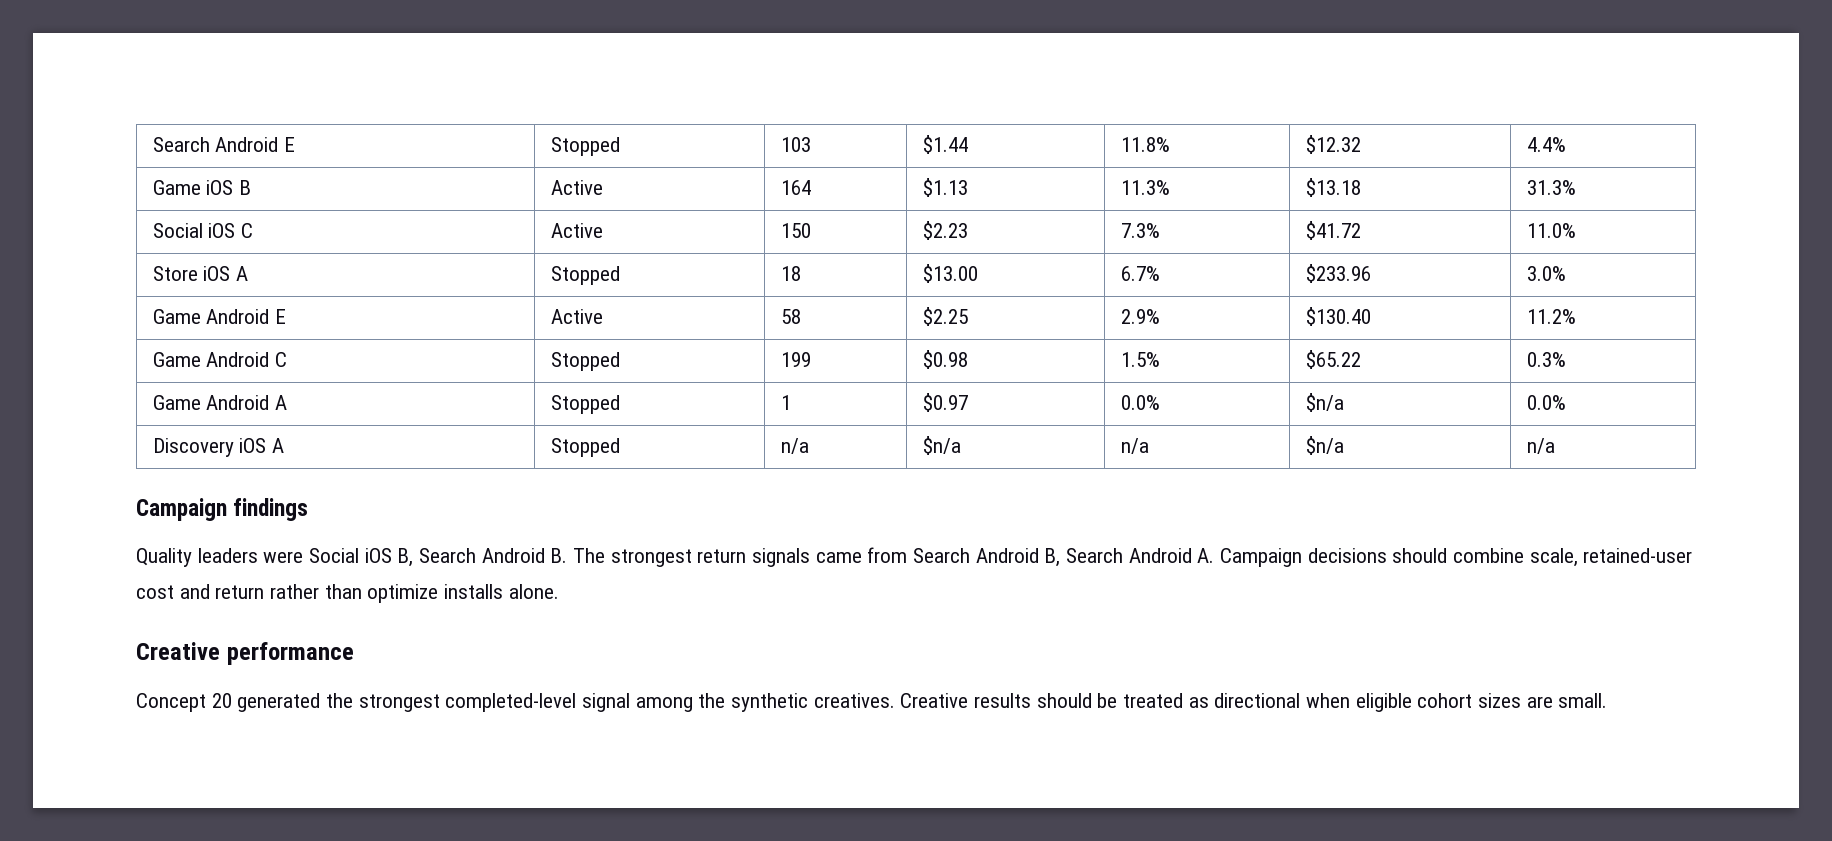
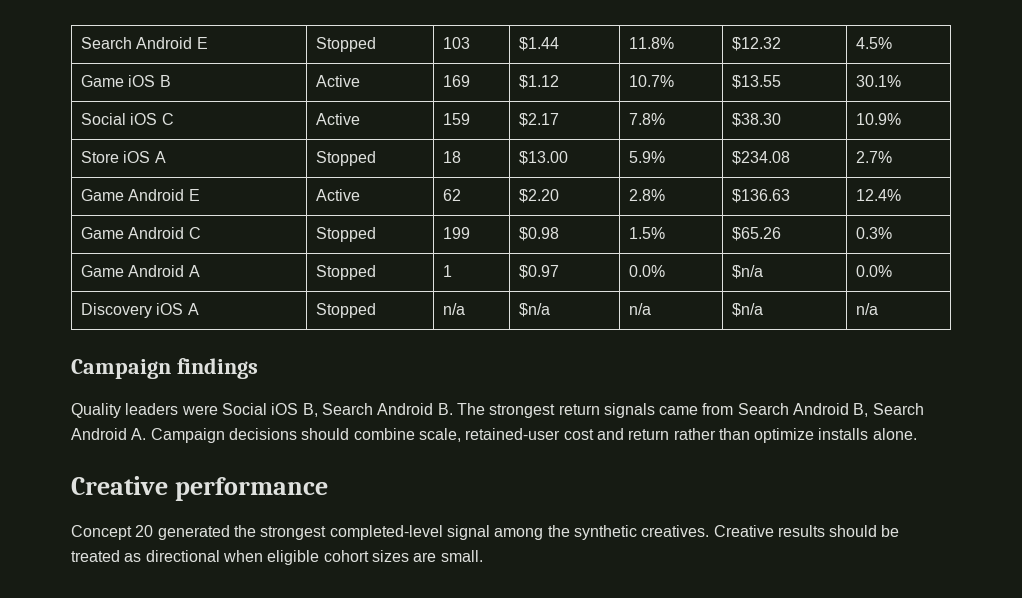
[1526,137,1566,152] 4.4% -> [855,37,892,49] 4.5%
[780,180,811,195] [922,178,968,197] [1120,180,1170,195] [1305,178,1361,197] [1526,180,1576,195] 164 | $1.13 | 11.3% | $13.18 | 31.3% -> [442,75,470,87] [518,75,559,89] [628,75,674,87] [731,75,781,89] [855,75,901,87] 169 | $1.12 | 10.7% | $13.55 | 30.1%
[780,223,811,238] [922,221,968,240] [1120,223,1160,238] [1305,221,1361,240] [1526,223,1576,238] 150 | $2.23 | 7.3% | $41.72 | 11.0% -> [442,113,470,125] [518,113,559,127] [628,113,665,125] [731,113,781,127] [855,113,901,125] 159 | $2.17 | 7.8% | $38.30 | 10.9%
[1120,266,1160,281] [1305,264,1371,283] [1526,266,1566,281] 6.7% | $233.96 | 3.0% -> [628,151,665,163] [731,151,790,165] [855,151,892,163] 5.9% | $234.08 | 2.7%
[780,309,801,324] [922,307,968,326] [1120,309,1160,324] [1305,307,1371,326] [1526,309,1576,324] 58 | $2.25 | 2.9% | $130.40 | 11.2% -> [442,189,461,201] [518,189,559,203] [628,189,665,201] [731,189,790,203] [855,189,901,201] 62 | $2.20 | 2.8% | $136.63 | 12.4%
[1305,350,1361,369] $65.22 -> [731,227,781,241] $65.26

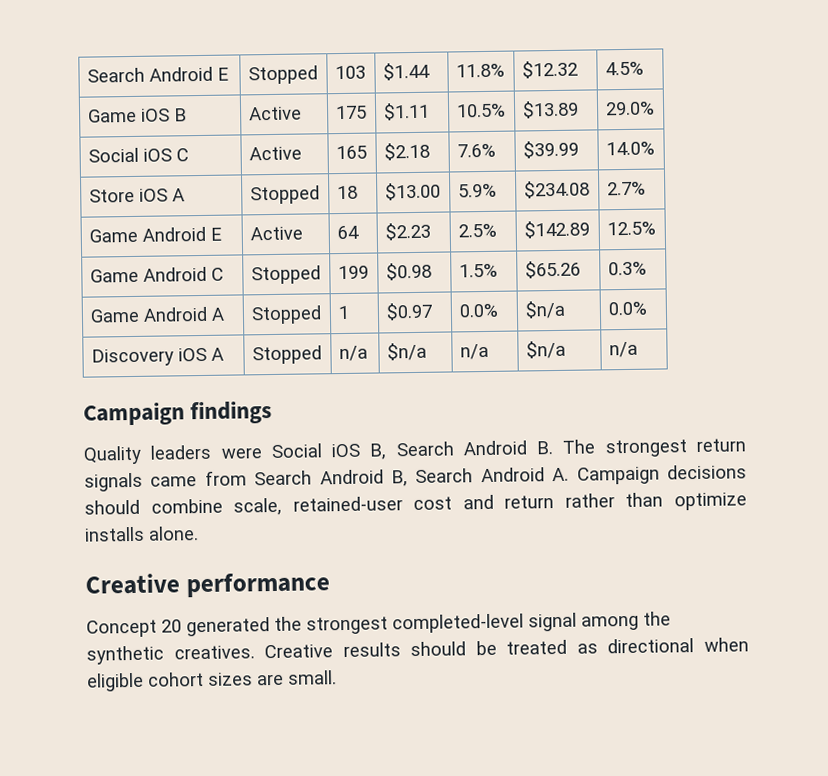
[442,75,470,87] [518,75,559,89] [628,75,674,87] [731,75,781,89] [855,75,901,87] 169 | $1.12 | 10.7% | $13.55 | 30.1% -> [335,105,367,120] [382,102,430,121] [455,103,506,118] [521,100,579,119] [604,101,655,116] 175 | $1.11 | 10.5% | $13.89 | 29.0%
[442,113,470,125] [518,113,559,127] [628,113,665,125] [731,113,781,127] [855,113,901,125] 159 | $2.17 | 7.8% | $38.30 | 10.9% -> [335,145,367,160] [383,142,430,161] [456,143,496,158] [522,140,579,159] [605,141,655,156] 165 | $2.18 | 7.6% | $39.99 | 14.0%
[442,189,461,201] [518,189,559,203] [628,189,665,201] [731,189,790,203] [855,189,901,201] 62 | $2.20 | 2.8% | $136.63 | 12.4% -> [336,225,359,240] [384,222,431,241] [457,223,497,238] [523,220,590,239] [606,221,656,236] 64 | $2.23 | 2.5% | $142.89 | 12.5%

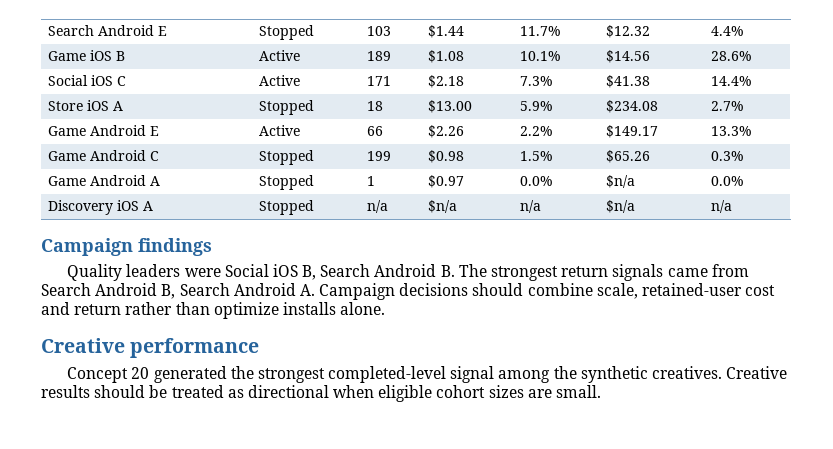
[455,63,505,78] 11.8% -> [519,26,561,36] 11.7%
[604,61,644,76] 4.5% -> [710,26,744,36] 4.4%
[335,105,367,120] [382,102,430,121] [455,103,506,118] [521,100,579,119] [604,101,655,116] 175 | $1.11 | 10.5% | $13.89 | 29.0% -> [366,51,391,61] [427,50,464,63] [519,51,561,61] [605,50,650,63] [710,51,752,61] 189 | $1.08 | 10.1% | $14.56 | 28.6%
[335,145,367,160] 165 -> [366,76,391,86] 171
[456,143,496,158] [522,140,579,159] [605,141,655,156] 7.6% | $39.99 | 14.0% -> [519,76,553,86] [605,75,650,88] [710,76,752,86] 7.3% | $41.38 | 14.4%
[336,225,359,240] [384,222,431,241] [457,223,497,238] [523,220,590,239] [606,221,656,236] 64 | $2.23 | 2.5% | $142.89 | 12.5% -> [366,126,383,136] [427,125,464,138] [519,126,553,136] [605,125,658,138] [710,126,752,136] 66 | $2.26 | 2.2% | $149.17 | 13.3%

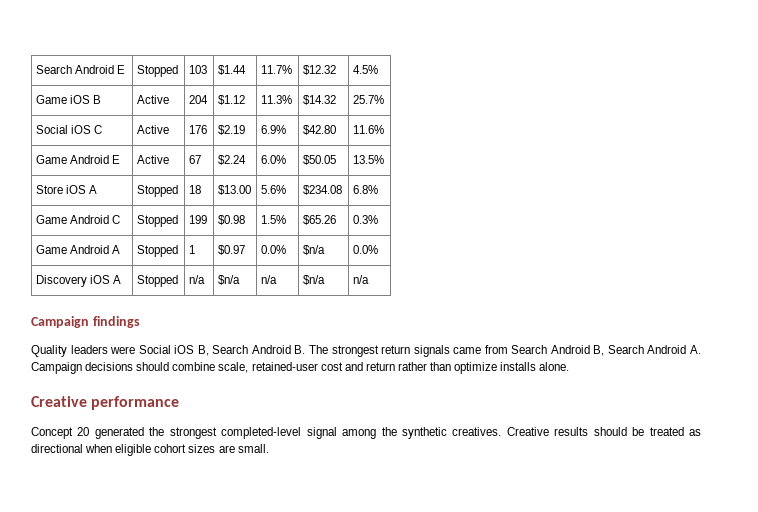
[710,26,744,36] 4.4% -> [352,65,378,74] 4.5%
[366,51,391,61] [427,50,464,63] [519,51,561,61] [605,50,650,63] [710,51,752,61] 189 | $1.08 | 10.1% | $14.56 | 28.6% -> [188,95,208,104] [217,95,245,105] [260,95,292,104] [302,95,336,105] [352,95,384,104] 204 | $1.12 | 11.3% | $14.32 | 25.7%
[366,76,391,86] [427,75,464,88] [519,76,553,86] [605,75,650,88] [710,76,752,86] 171 | $2.18 | 7.3% | $41.38 | 14.4% -> [188,125,207,134] [217,125,245,135] [260,125,286,134] [302,125,336,135] [352,125,384,134] [35,155,121,164] [136,155,169,164] [188,155,201,164] [217,155,246,165] [260,155,286,164] [302,155,336,165] [352,155,384,164] 176 | $2.19 | 6.9% | $42.80 | 11.6% // Game Android E | Active | 67 | $2.24 | 6.0% | $50.05 | 13.5%
[519,101,553,111] 5.9% -> [260,185,286,194] 5.6%
[710,101,744,111] [47,125,159,136] [258,125,300,136] [366,126,383,136] [427,125,464,138] [519,126,553,136] [605,125,658,138] [710,126,752,136] 2.7% // Game Android E | Active | 66 | $2.26 | 2.2% | $149.17 | 13.3% -> [352,185,378,194] 6.8%

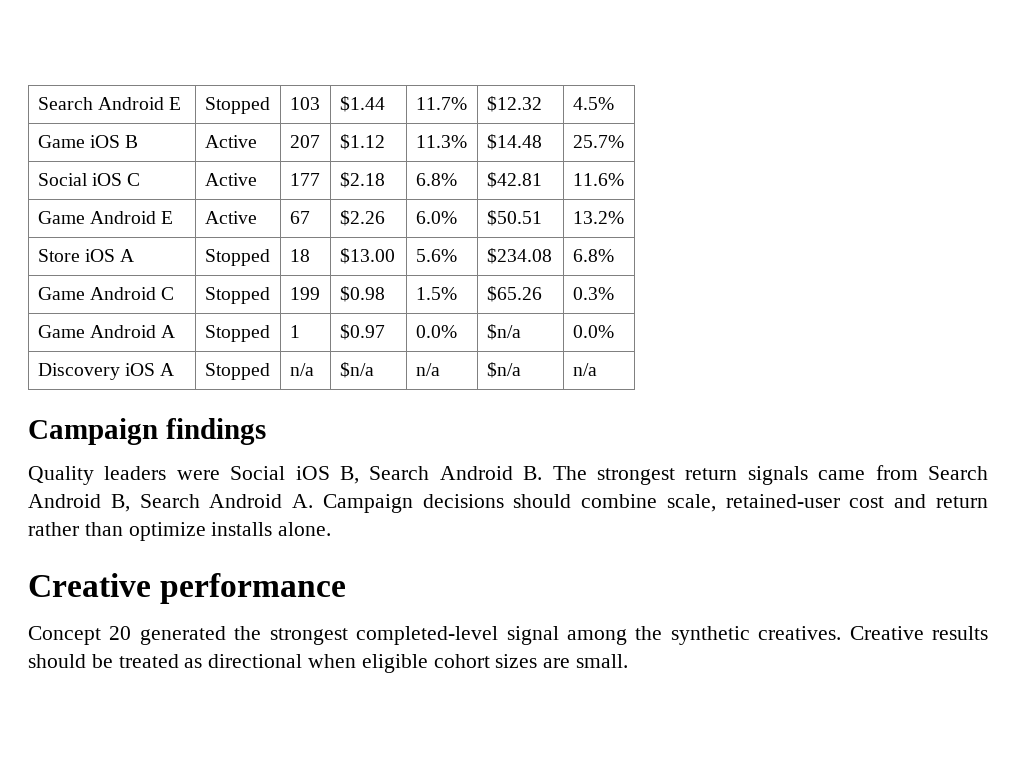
[188,95,208,104] 204 -> [289,135,320,148] 207
[302,95,336,105] $14.32 -> [486,134,542,150] $14.48
[188,125,207,134] [217,125,245,135] [260,125,286,134] [302,125,336,135] 176 | $2.19 | 6.9% | $42.80 -> [289,173,320,186] [339,172,385,188] [415,173,457,186] [486,172,542,188] 177 | $2.18 | 6.8% | $42.81
[217,155,246,165] $2.24 -> [339,210,385,226] $2.26
[302,155,336,165] [352,155,384,164] $50.05 | 13.5% -> [486,210,542,226] [572,211,624,224] $50.51 | 13.2%

